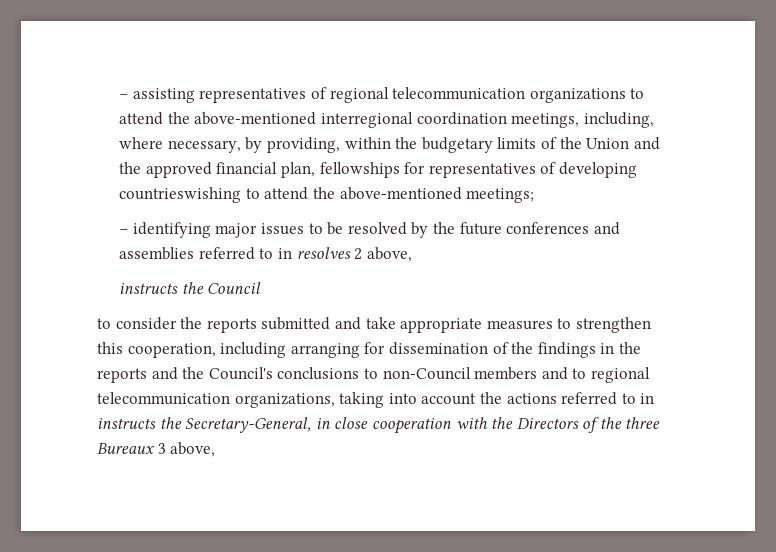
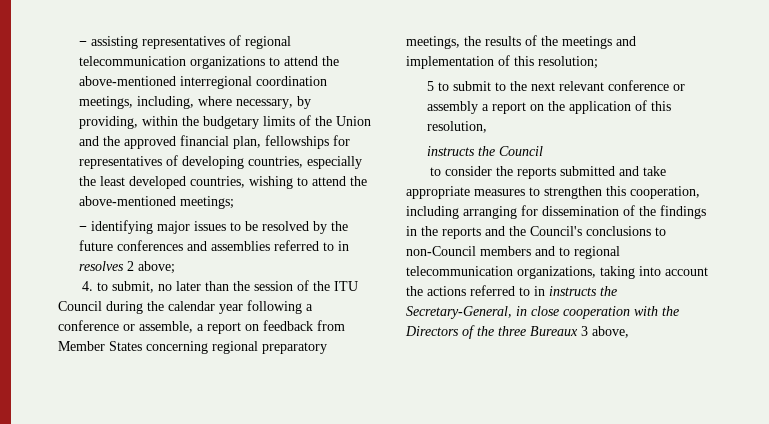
[119,187,242,203] countrieswishing -> [247,156,362,169] [78,176,293,189] countries, especially the least developed countries, wishing
[366,247,412,262] above, -> [137,261,175,274] [82,280,359,293] [58,300,313,314] [58,320,345,334] [58,341,327,354] [406,35,636,49] [406,55,598,69] [426,80,685,91] [426,100,671,114] [426,121,487,133] above; // 4. to submit, no later than the session of the ITU Council during the calendar year following a conference or assemble, a report on feedback from Member States concerning regional preparatory meetings, the results of the meetings and implementation of this resolution; // 5 to submit to the next relevant conference or assembly a report on the application of this resolution,

